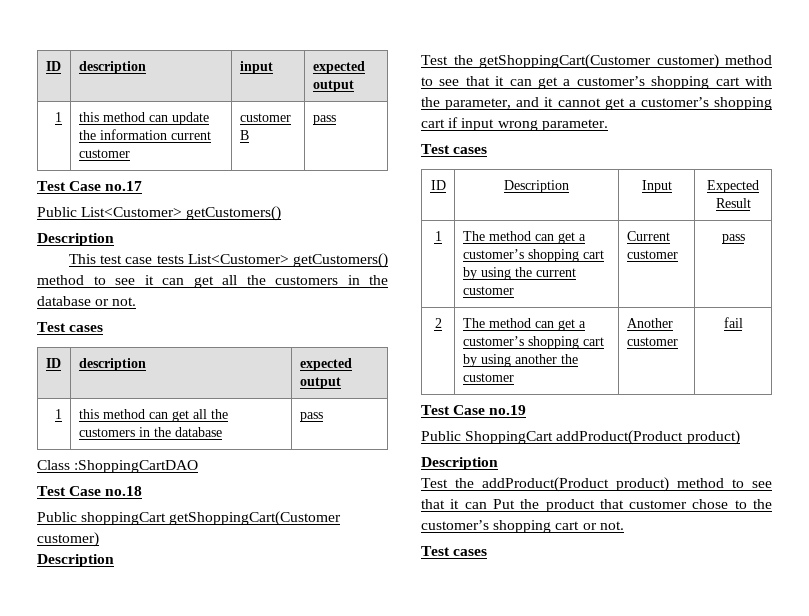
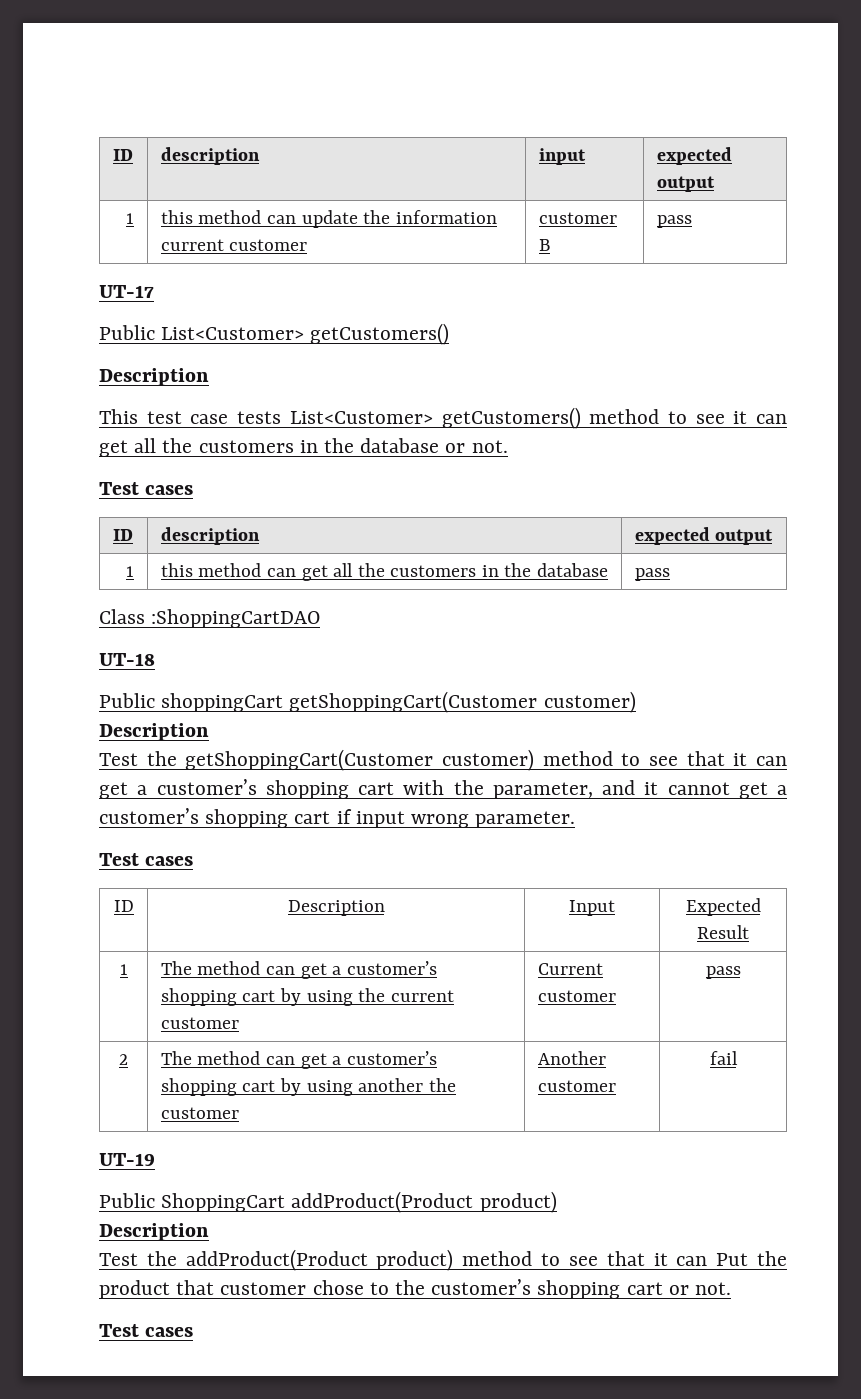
[37,181,143,191] Test Case no.17 -> [99,285,154,298] UT-17
[37,486,143,496] Test Case no.18 -> [99,653,155,666] UT-18
[421,405,527,415] Test Case no.19 -> [99,1153,155,1166] UT-19

